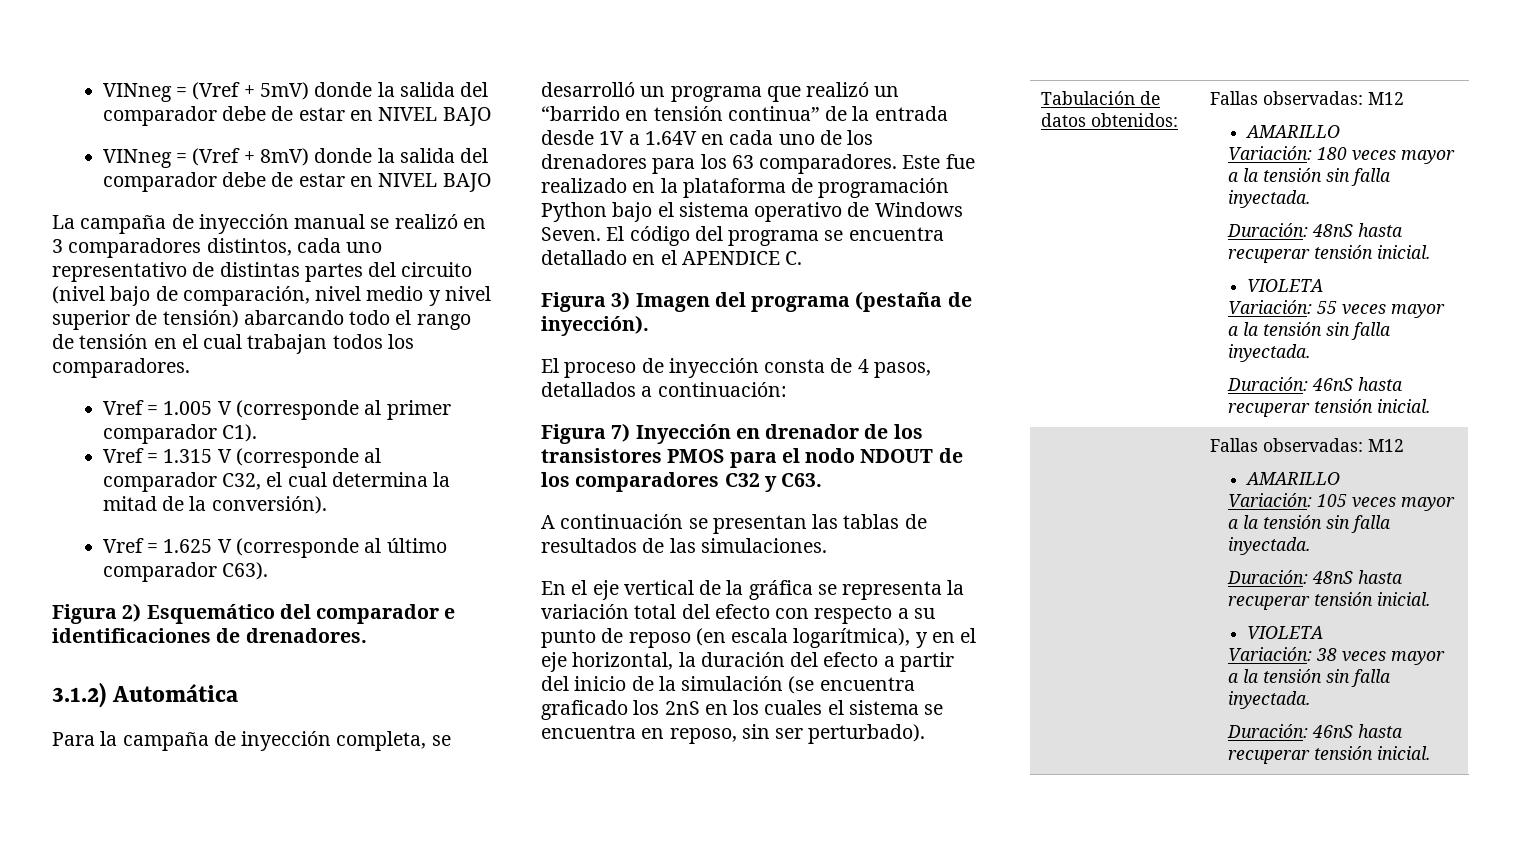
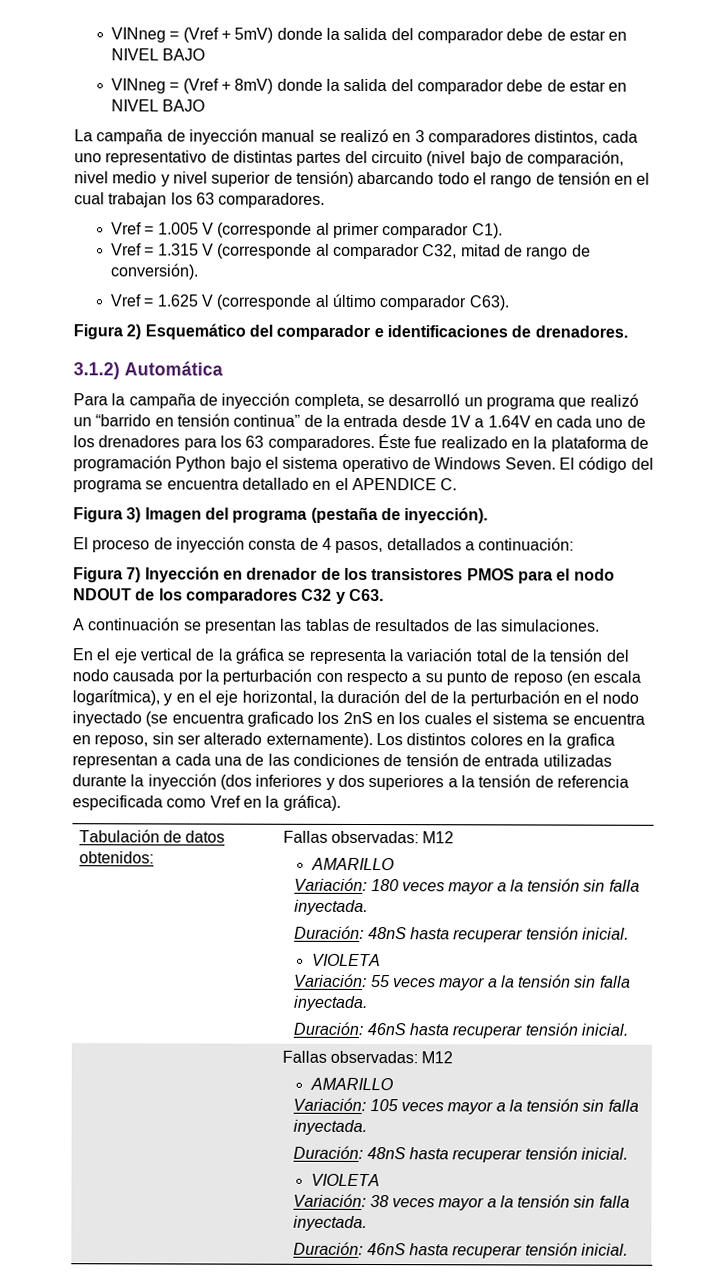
[332,334,414,349] todos los -> [170,192,215,205] los 63
[266,472,451,487] [102,496,207,511] el cual determina la mitad de la -> [460,244,591,260] mitad de rango de
[902,155,941,169] Este -> [377,434,411,449] Éste
[681,604,770,619] del efecto -> [509,648,629,662] [72,668,313,685] de la tensión del nodo causada por la perturbación
[823,652,954,672] [541,676,784,691] efecto a partir del inicio de la simulación -> [429,690,640,707] [72,711,142,727] de la perturbación en el nodo inyectado
[808,724,926,744] perturbado). -> [203,732,615,749] [72,753,612,769] [72,773,629,791] [72,794,341,811] alterado externamente). Los distintos colores en la grafica representan a cada una de las condiciones de tensión de entrada utilizadas durante la inyección (dos inferiores y dos superiores a la tensión de referencia especificada como Vref en la gráfica).

